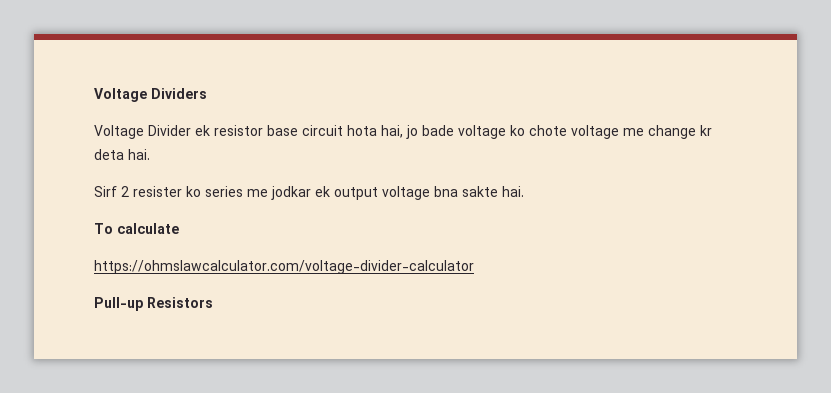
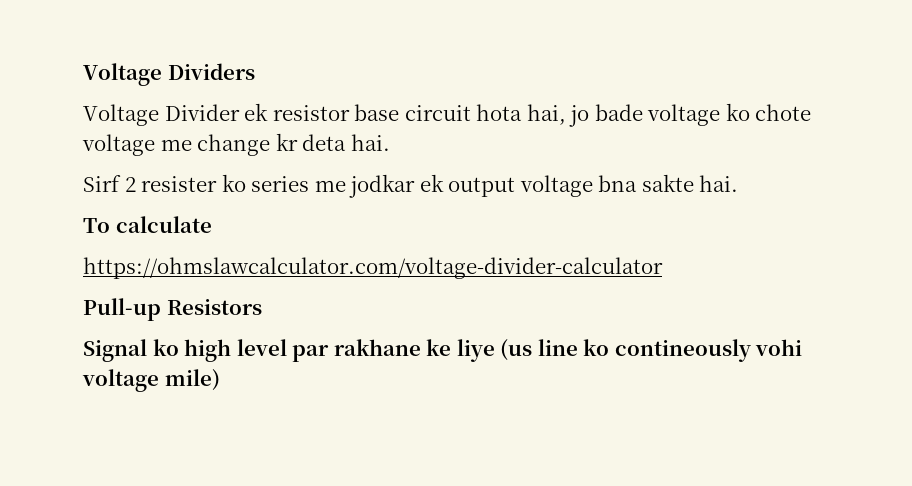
(213, 302) none -> [83,339,803,362] [82,369,220,392] // Signal ko high level par rakhane ke liye (us line ko contineously vohi voltage mile)

